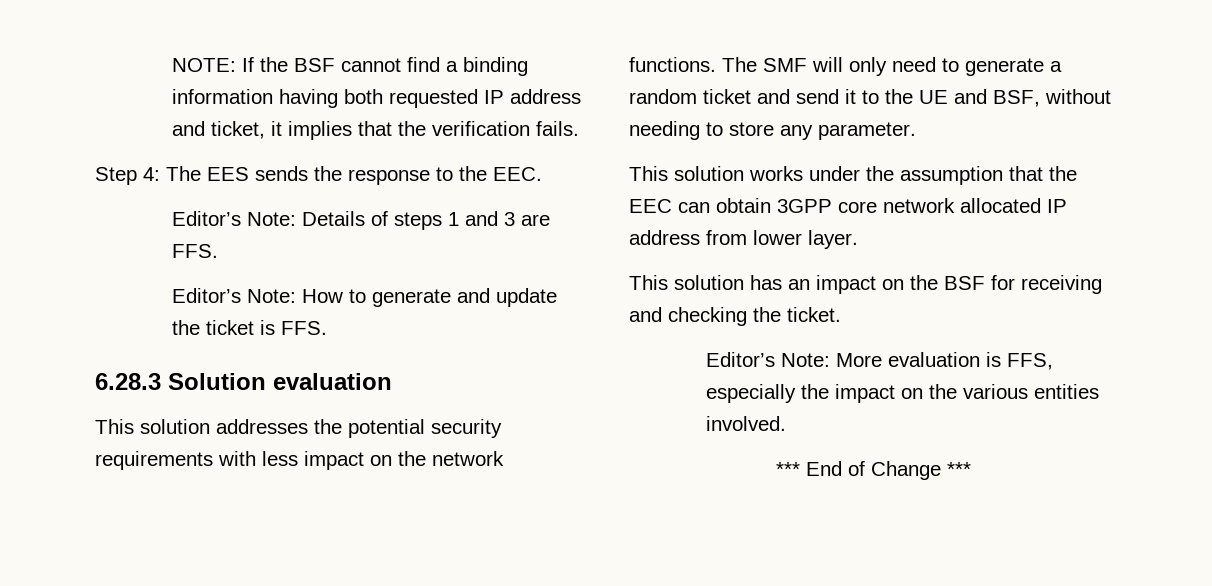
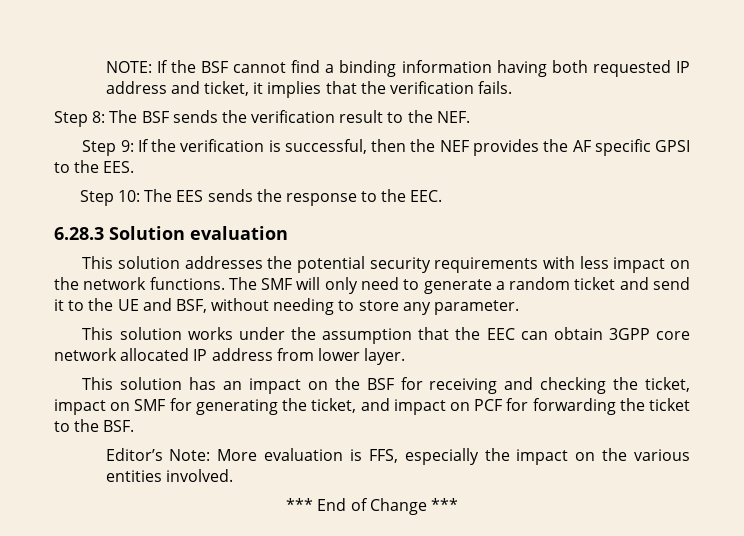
[143,167,160,181] 4: -> [92,110,470,123] [82,139,690,156] [54,160,135,173] [79,190,140,206] 8: The BSF sends the verification result to the NEF. // Step 9: If the verification is successful, then the NEF provides the AF specific GPSI to the EES. // Step 10:
[171,211,550,230] [171,244,218,258] [171,288,557,307] [171,320,327,335] // Editor’s Note: Details of steps 1 and 3 are FFS. // Editor’s Note: How to generate and update the ticket is FFS. -> (443, 196) none
[787,307,841,322] ticket. -> [645,377,690,392] [54,398,690,415] [54,419,135,432] ticket, impact on SMF for generating the ticket, and impact on PCF for forwarding the ticket to the BSF.

